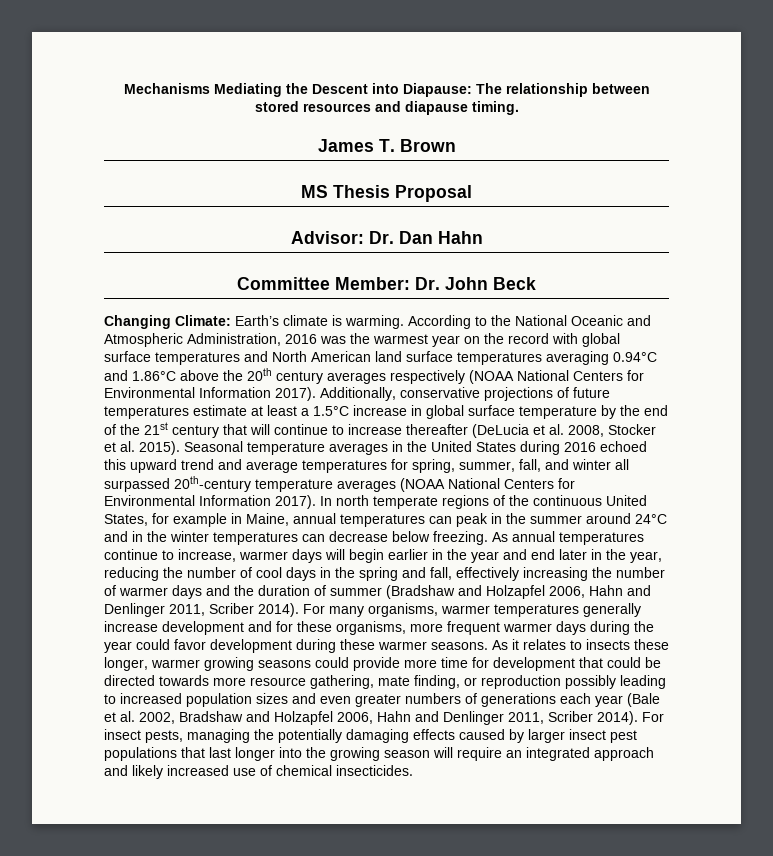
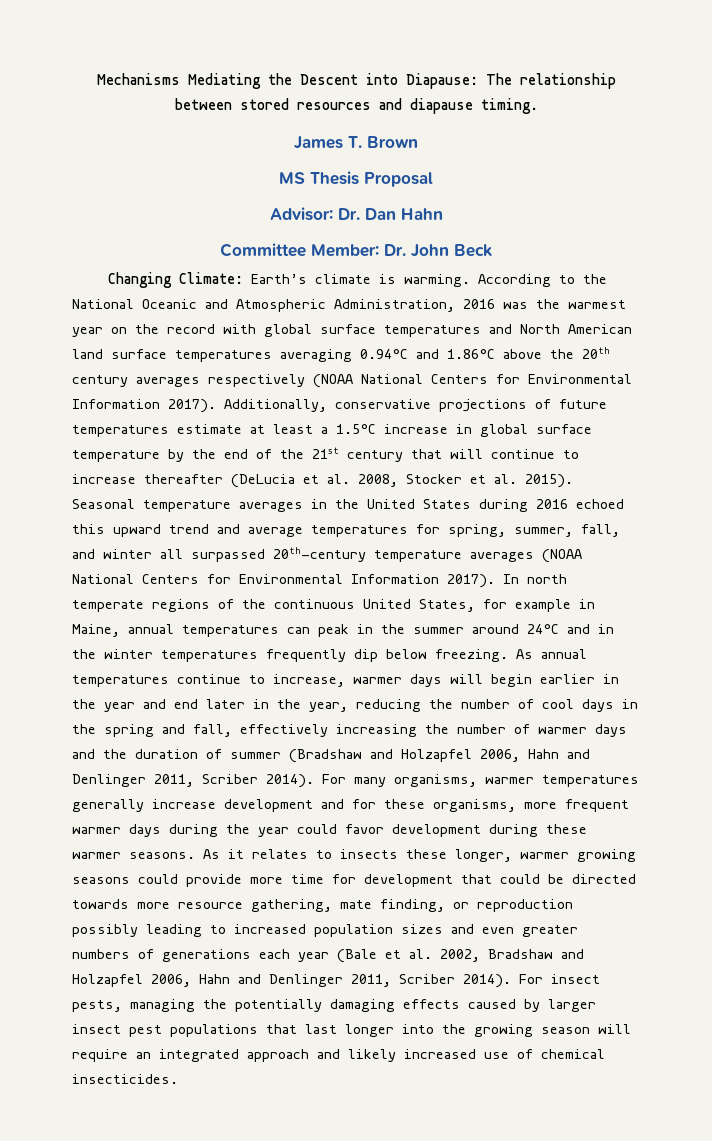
[302,531,388,542] can decrease -> [266,649,378,662] frequently dip

